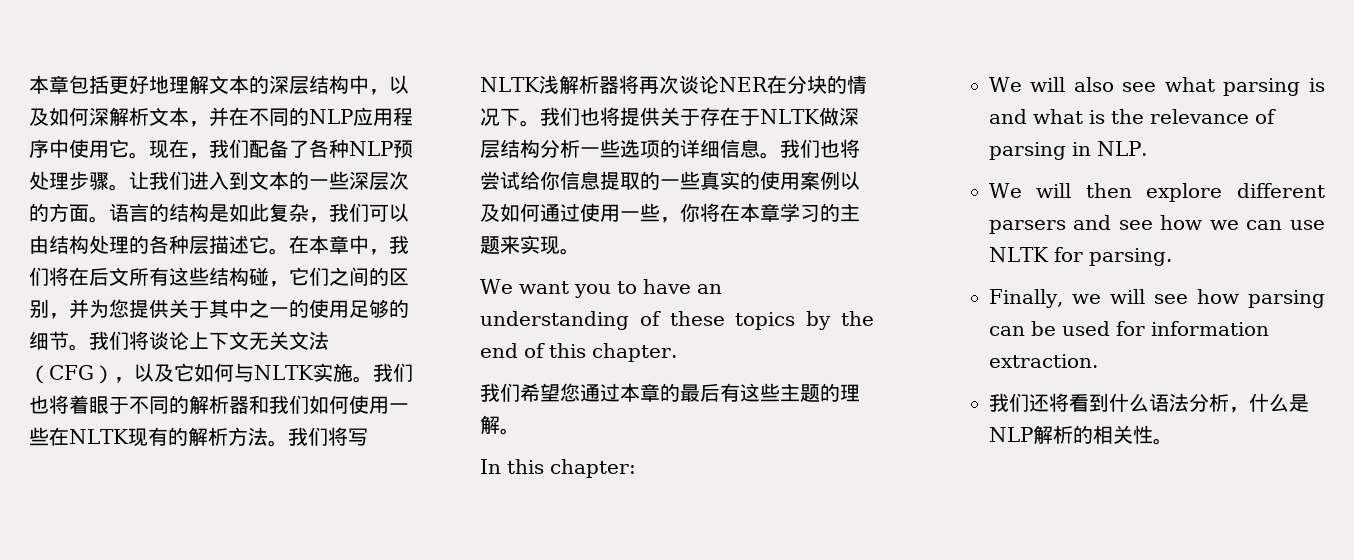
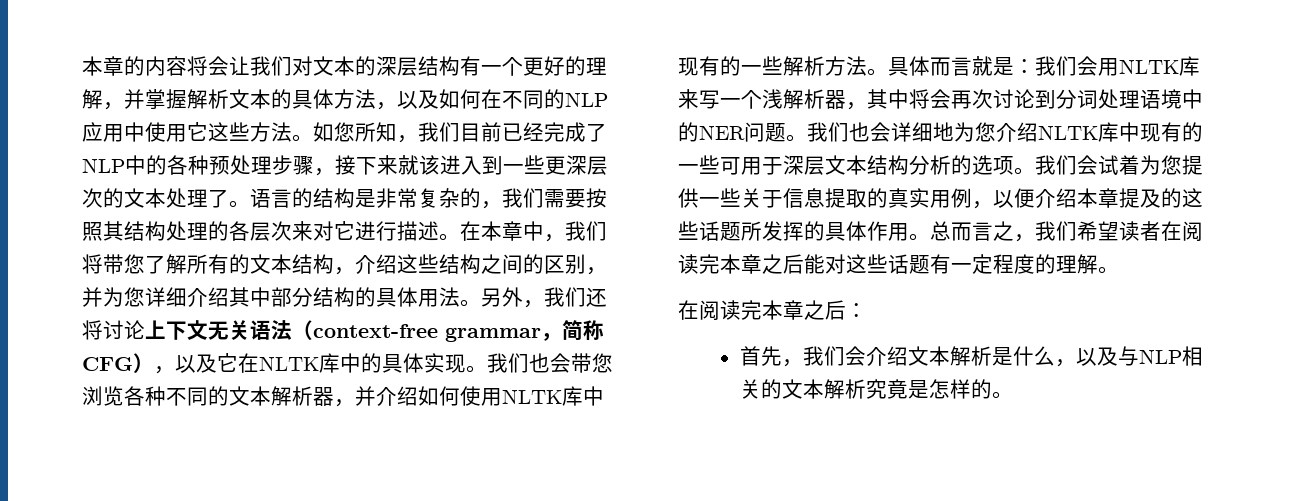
[29,75,409,95] [29,107,229,127] 本章包括更好地理解文本的深层结构中，以及如何深解析文本，并 -> [82,56,607,76] [82,89,481,110] 本章的内容将会让我们对文本的深层结构有一个更好的理解，并掌握解析文本的具体方法，以及如何
[393,107,413,126] [29,139,49,158] 程序 -> (124, 133) none
[129,139,413,159] [29,171,409,191] [29,203,409,223] [29,235,269,255] 。现在，我们配备了各种NLP预处理步骤。让我们进入到文本的一些深层次的方面。语言的结构是如此复杂，我们可以由结构处理的各种层描述它 -> [208,122,607,143] [82,155,608,176] [82,188,607,209] [82,221,439,241] 这些方法。如您所知，我们目前已经完成了NLP中的各种预处理步骤，接下来就该进入到一些更深层次的文本处理了。语言的结构是非常复杂的，我们需要按照其结构处理的各层次来对它进行描述
[69,267,329,287] 在后文所有这些结构碰，它们 -> [103,254,481,275] 带您了解所有的文本结构，介绍这些结构
[129,299,409,318] [29,331,329,351] [29,363,413,384] [29,395,409,414] [29,427,368,447] [480,75,867,94] [480,107,859,127] [480,139,860,159] [480,171,860,190] [480,203,860,223] [480,235,580,255] [480,279,722,298] [480,311,874,330] [480,343,677,362] [480,383,860,402] [480,415,520,435] [480,459,636,478] [988,77,1325,96] [988,109,1276,124] [988,141,1147,160] [988,183,1325,202] [988,215,1325,234] [988,247,1172,266] [988,289,1325,308] [988,321,1269,336] [988,354,1098,368] [988,393,1309,413] [988,425,1153,444] 提供关于其中之一的使用足够的细节。我们将谈论上下文无关文法（CFG），以及它如何与NLTK实施。我们也将着眼于不同的解析器和我们如何使用一些在NLTK现有的解析方法。我们将写NLTK浅解析器将再次谈论NER在分块的情况下。我们也将提供关于存在于NLTK做深层结构分析一些选项的详细信息。我们也将尝试给你信息提取的一些真实的使用案例以及如何通过使用一些，你将在本章学习的主题来实现。 // We want you to have an understanding of these topics by the end of this chapter. // 我们希望您通过本章的最后有这些主题的理解。 // In this chapter: // We will also see what parsing is and what is the relevance of parsing in NLP. // We will then explore different parsers and see how we can use NLTK for parsing. // Finally, we will see how parsing can be used for information extraction. // 我们还将看到什么语法分析，什么是NLP解析的相关性 -> [145,287,607,308] [82,320,604,342] [82,353,613,374] [82,386,604,407] [678,56,1200,76] [678,89,1203,110] [678,122,1203,142] [678,155,1203,175] [678,188,1203,209] [678,221,1203,242] [678,254,1119,274] [678,300,867,320] [739,346,1203,367] [739,379,992,399] 详细介绍其中部分结构的具体用法。另外，我们还将讨论上下文无关语法（context-free grammar，简称CFG），以及它在NLTK库中的具体实现。我们也会带您浏览各种不同的文本解析器，并介绍如何使用NLTK库中现有的一些解析方法。具体而言就是：我们会用NLTK库来写一个浅解析器，其中将会再次讨论到分词处理语境中的NER问题。我们也会详细地为您介绍NLTK库中现有的一些可用于深层文本结构分析的选项。我们会试着为您提供一些关于信息提取的真实用例，以便介绍本章提及的这些话题所发挥的具体作用。总而言之，我们希望读者在阅读完本章之后能对这些话题有一定程度的理解。 // 在阅读完本章之后： // 首先，我们会介绍文本解析是什么，以及与NLP相关的文本解析究竟是怎样的

